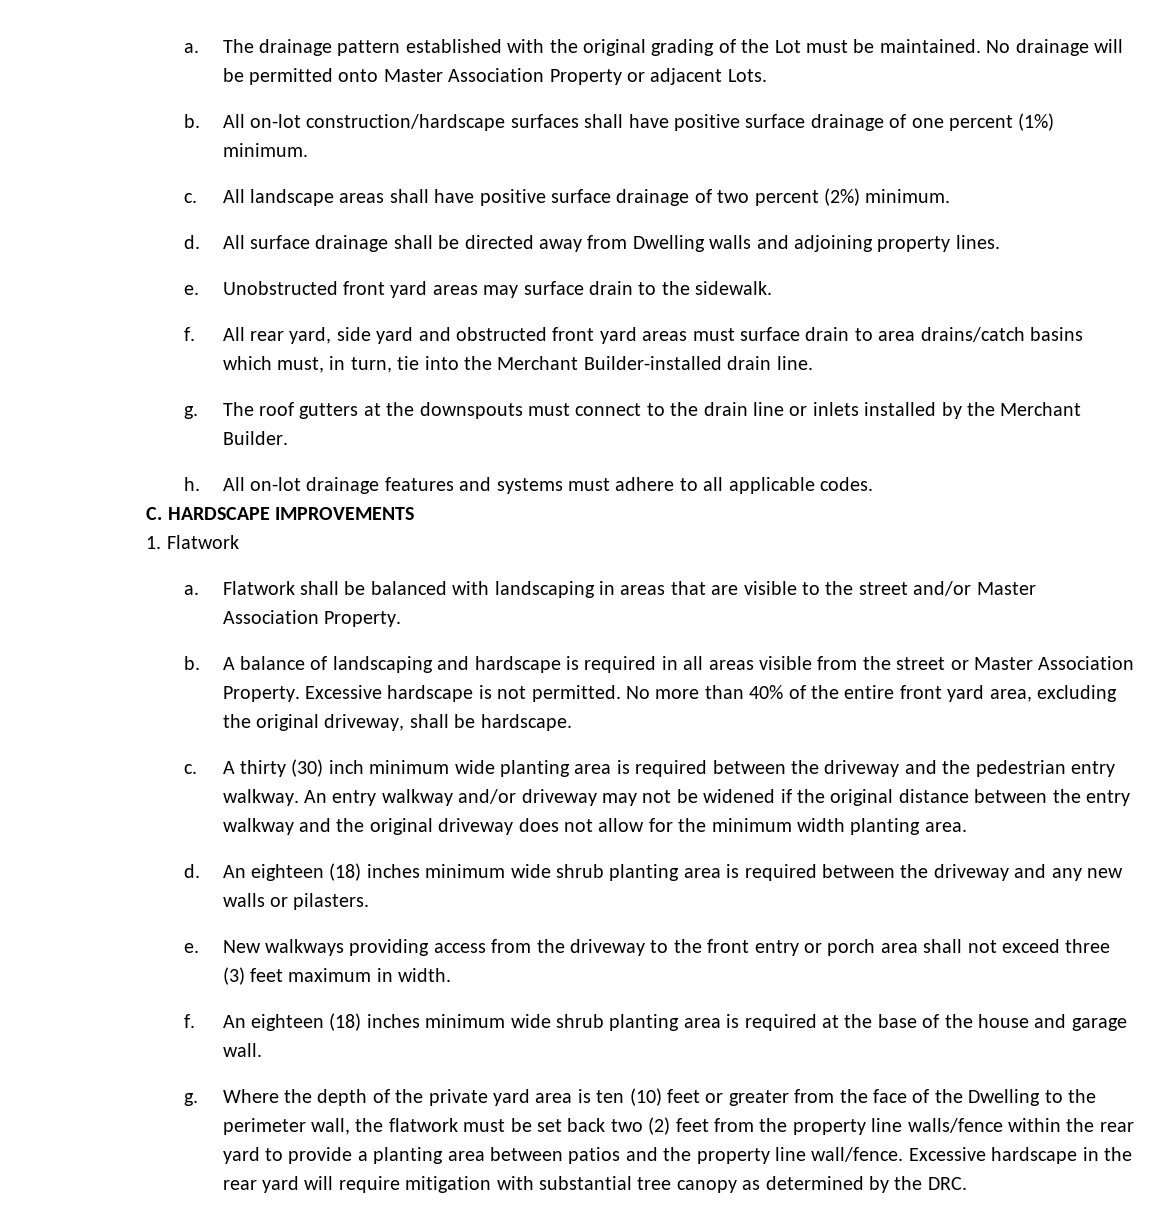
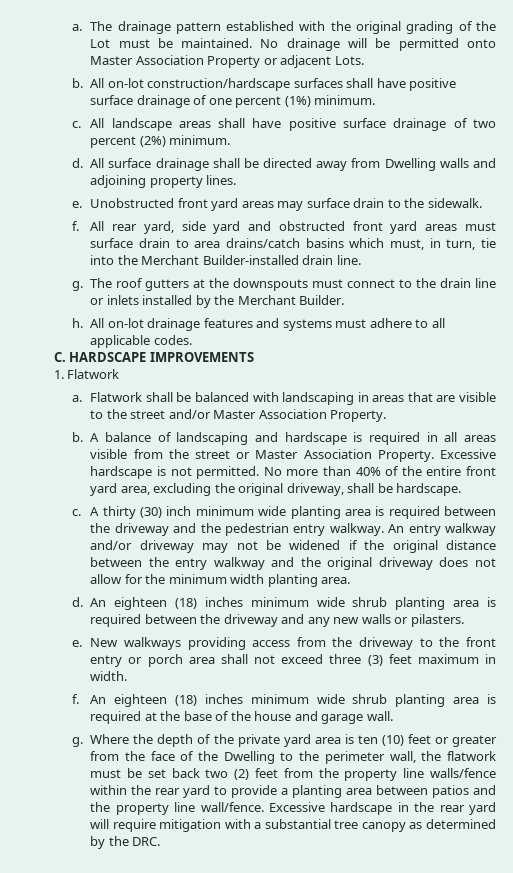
(534, 1183) none -> [254,822,262,829] a

